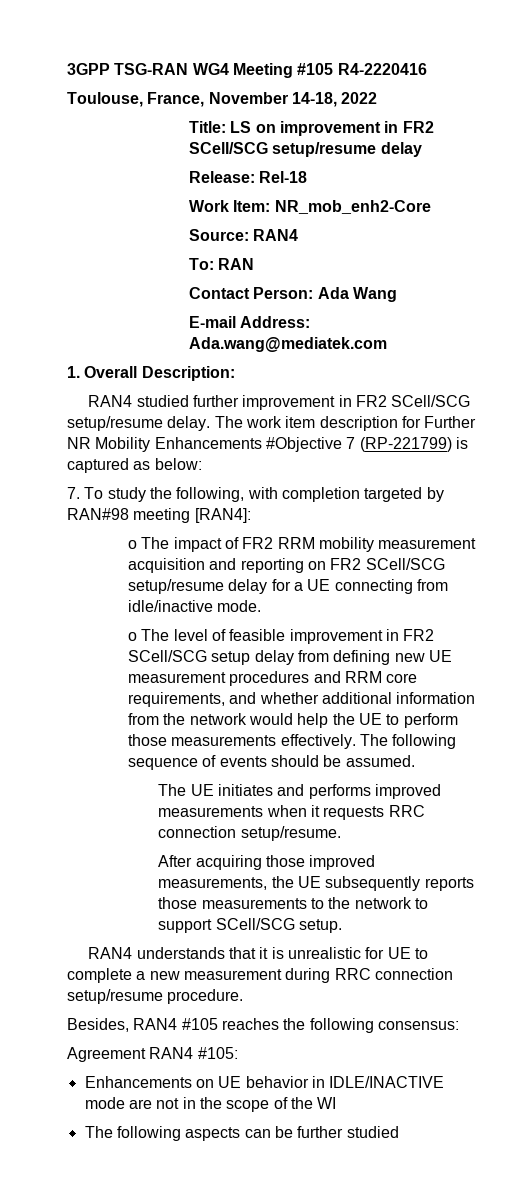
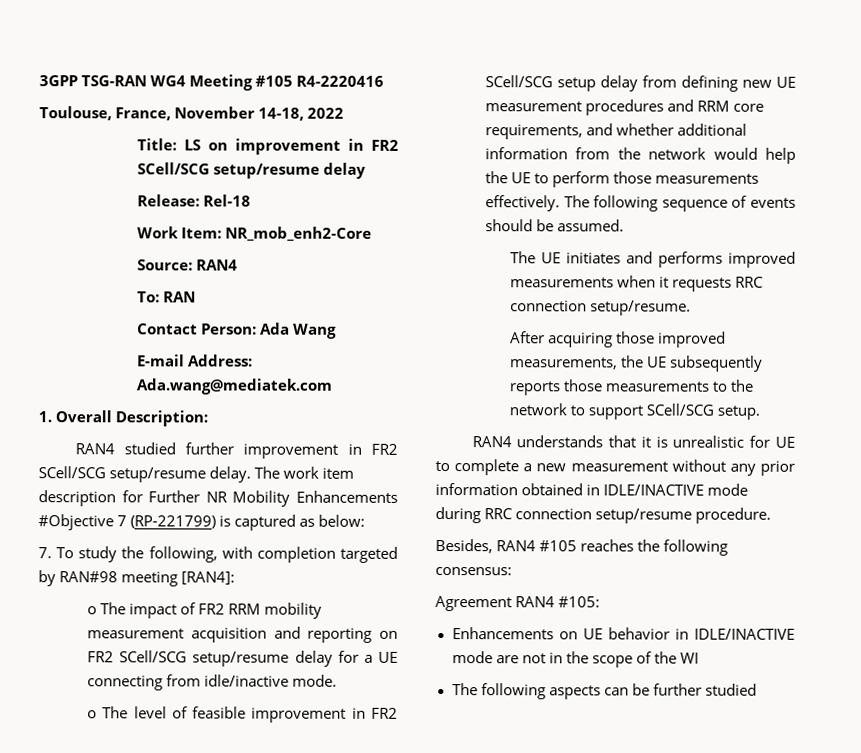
(282, 974) none -> [671,459,795,476] [435,483,749,496] without any prior information obtained in IDLE/INACTIVE mode

